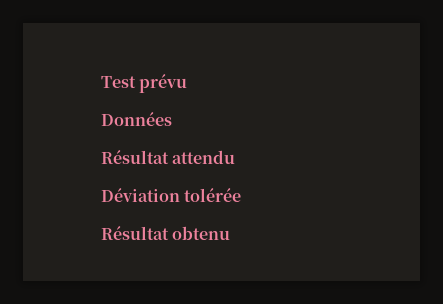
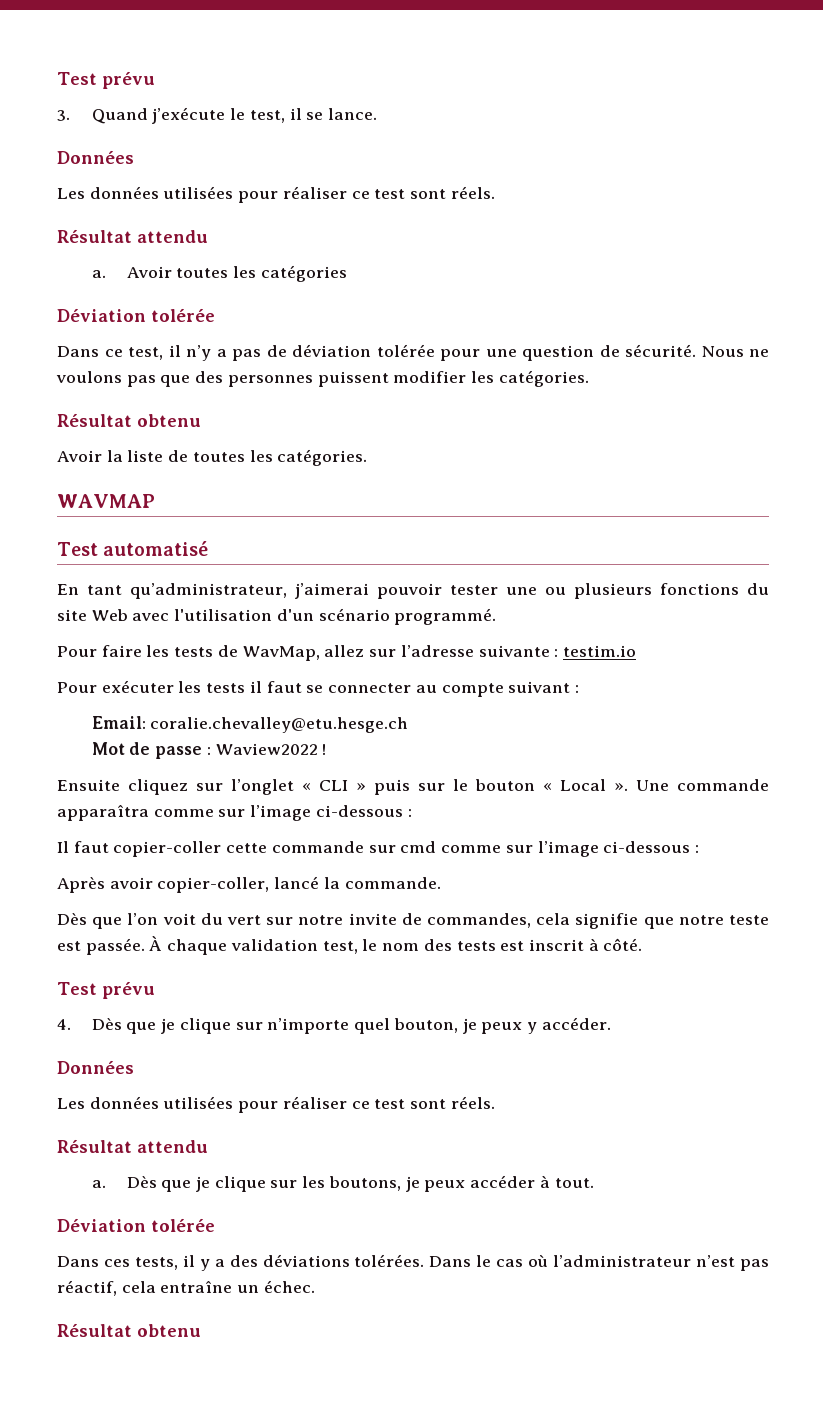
[101,74,188,93] [101,112,172,126] [101,150,236,164] [101,188,242,202] Test prévu // Données // Résultat attendu // Déviation tolérée -> [57,71,155,89] [57,107,378,124] [57,150,134,164] [57,186,495,203] [57,229,208,243] [91,265,347,282] [57,308,215,322] [57,344,769,361] [56,370,589,387] [57,413,201,427] [57,449,368,466] [57,494,155,508] [57,541,209,556] [57,583,769,599] [57,608,497,625] [57,645,636,661] [57,680,579,697] [91,716,409,733] [91,742,327,759] [57,779,769,795] [57,805,412,821] [57,841,699,857] [57,876,441,893] [57,913,770,929] [57,936,643,955] [57,981,155,999] [57,1017,611,1034] [57,1060,134,1074] [57,1096,495,1113] [57,1139,208,1153] [91,1175,594,1192] [57,1218,215,1232] [57,1254,769,1271] [57,1280,315,1296] Test prévu // 3. Quand j’exécute le test, il se lance. // Données // Les données utilisées pour réaliser ce test sont réels. // Résultat attendu // a. Avoir toutes les catégories // Déviation tolérée // Dans ce test, il n’y a pas de déviation tolérée pour une question de sécurité. Nous ne voulons pas que des personnes puissent modifier les catégories. // Résultat obtenu // Avoir la liste de toutes les catégories. // WAVMAP // Test automatisé // En tant qu’administrateur, j’aimerai pouvoir tester une ou plusieurs fonctions du site Web avec l'utilisation d'un scénario programmé. // Pour faire les tests de WavMap, allez sur l’adresse suivante : testim.io // Pour exécuter les tests il faut se connecter au compte suivant : // Email: coralie.chevalley@etu.hesge.ch // Mot de passe : Waview2022 ! // Ensuite cliquez sur l’onglet « CLI » puis sur le bouton « Local ». Une commande apparaîtra comme sur l’image ci-dessous : // Il faut copier-coller cette commande sur cmd comme sur l’image ci-dessous : // Après avoir copier-coller, lancé la commande. // Dès que l’on voit du vert sur notre invite de commandes, cela signifie que notre teste est passée. À chaque validation test, le nom des tests est inscrit à côté. // Test prévu // 4. Dès que je clique sur n’importe quel bouton, je peux y accéder. // Données // Les données utilisées pour réaliser ce test sont réels. // Résultat attendu // a. Dès que je clique sur les boutons, je peux accéder à tout. // Déviation tolérée // Dans ces tests, il y a des déviations tolérées. Dans le cas où l’administrateur n’est pas réactif, cela entraîne un échec.

